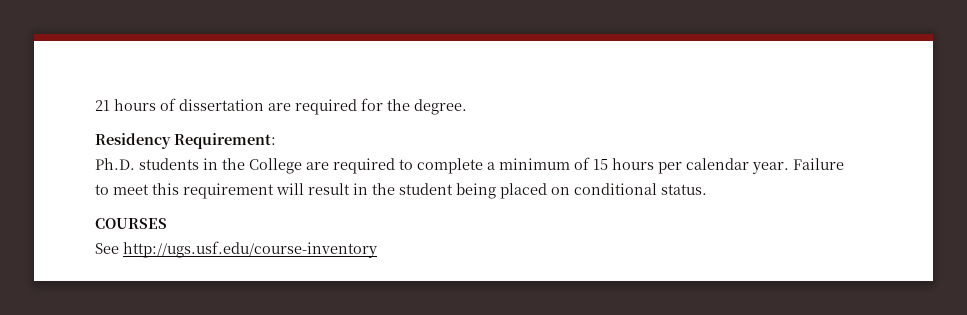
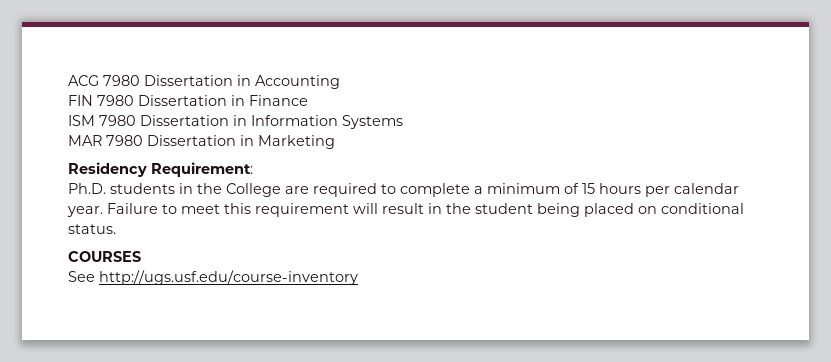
[95,98,467,115] 21 hours of dissertation are required for the degree. -> [68,75,340,89] [68,95,308,106] [68,115,403,129] [68,135,335,149] ACG 7980 Dissertation in Accounting // FIN 7980 Dissertation in Finance // ISM 7980 Dissertation in Information Systems // MAR 7980 Dissertation in Marketing

